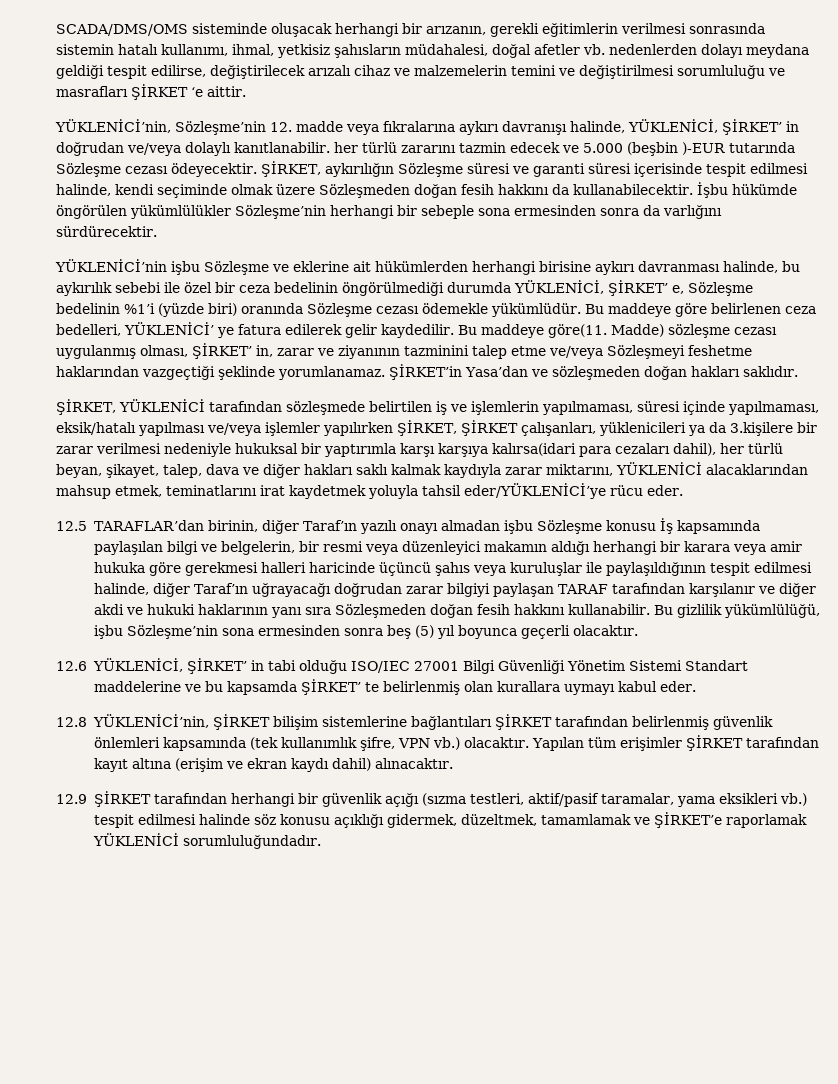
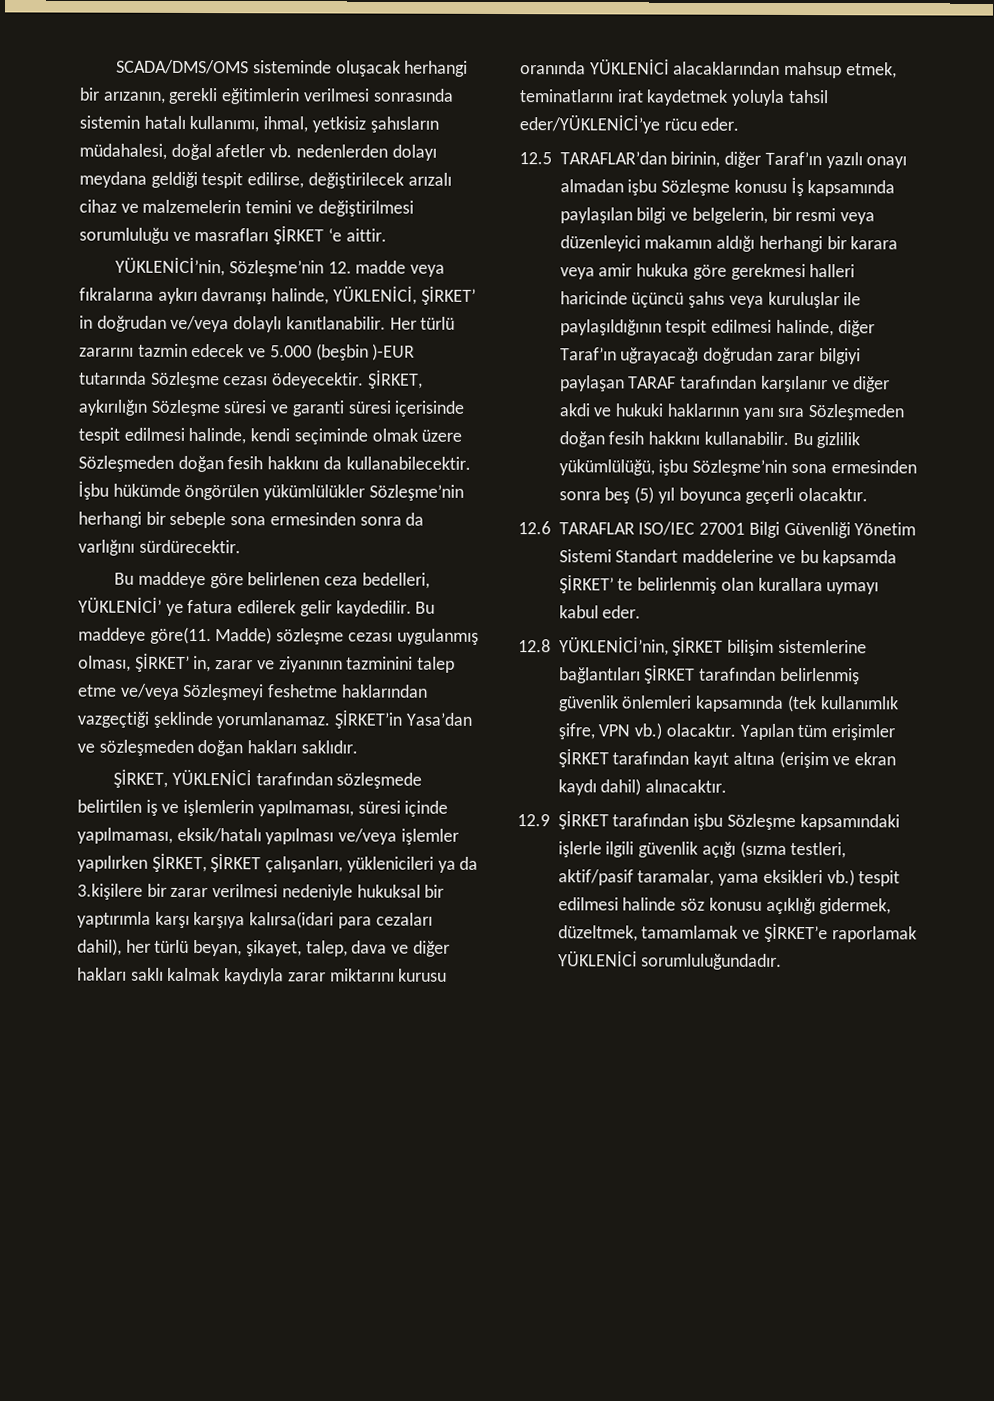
[333,142,358,153] her -> [389,317,417,330] Her
[55,259,800,275] [56,280,753,296] [56,303,581,317] YÜKLENİCİ’nin işbu Sözleşme ve eklerine ait hükümlerden herhangi birisine aykırı davranması halinde, bu aykırılık sebebi ile özel bir ceza bedelinin öngörülmediği durumda YÜKLENİCİ, ŞİRKET’ e, Sözleşme bedelinin %1’i (yüzde biri) oranında Sözleşme cezası ödemekle yükümlüdür. -> (241, 546) none
[546,464,613,476] miktarını, -> [329,968,448,982] [520,61,586,75] miktarını kurusu oranında
[92,658,347,674] YÜKLENİCİ, ŞİRKET’ in tabi olduğu -> [558,522,635,535] TARAFLAR
[230,793,318,807] herhangi bir -> [693,813,900,831] [557,841,635,858] işbu Sözleşme kapsamındaki işlerle ilgili

